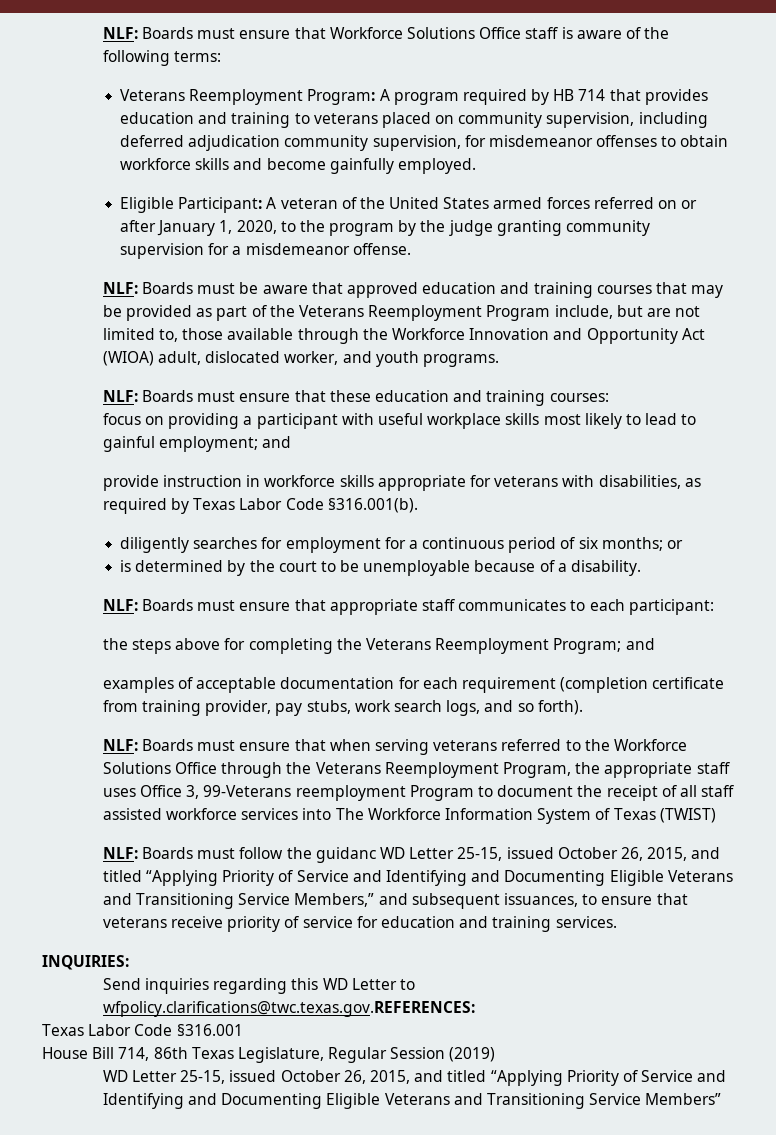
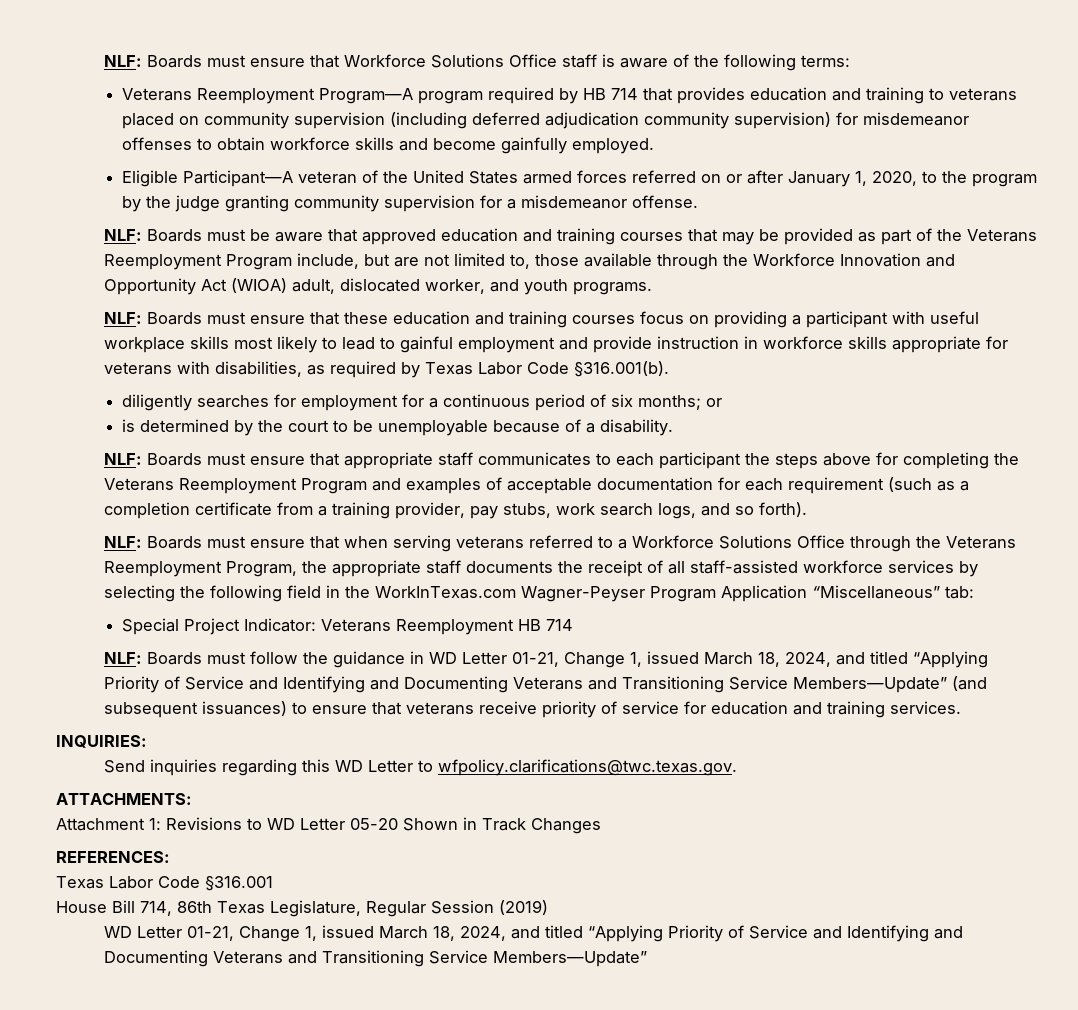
[307,89,390,105] Program: A -> [319,88,414,104] Program—A
[546,112,708,128] supervision, including -> [294,112,468,129] supervision (including
[372,135,461,151] supervision, -> [734,112,832,129] supervision)
[178,197,277,213] Participant: A -> [183,170,294,187] Participant—A
[549,393,609,402] courses: // -> [571,315,635,324] courses
[159,436,292,452] employment; and // -> [457,337,588,353] employment and
[628,599,714,615] participant: // -> [658,452,741,469] participant
[553,638,655,654] Program; and // -> [300,478,401,494] Program and
[560,677,649,693] (completion -> [887,477,969,492] [103,502,190,519] (such as a completion
(138, 706) none -> [317,506,327,516] a
[584,739,610,751] the -> [617,539,627,549] a
[102,785,735,801] [102,808,716,824] uses Office 3, 99-Veterans reemployment Program to document the receipt of all staff assisted workforce services into The Workforce Information System of Texas (TWIST) -> [465,560,978,577] [103,585,974,602] [122,618,574,635] documents the receipt of all staff-assisted workforce services by selecting the following field in the WorkInTexas.com Wagner-Peyser Program Application “Miscellaneous” tab: // Special Project Indicator: Veterans Reemployment HB 714
[315,847,688,863] guidanc WD Letter 25-15, issued October 26, 2015, -> [332,651,831,668] guidance in WD Letter 01-21, Change 1, issued March 18, 2024,
[609,870,733,886] [102,893,579,909] Eligible Veterans and Transitioning Service Members,” and subsequent issuances, -> [512,676,987,693] [103,701,287,718] Veterans and Transitioning Service Members—Update” (and subsequent issuances)
[102,1001,475,1017] wfpolicy.clarifications@twc.texas.gov.REFERENCES: -> [437,759,737,776] [56,793,192,805] [56,817,601,834] [56,851,170,863] wfpolicy.clarifications@twc.texas.gov. // ATTACHMENTS: // Attachment 1: Revisions to WD Letter 05-20 Shown in Track Changes // REFERENCES:
[180,1070,411,1084] 25-15, issued October 26, 2015, -> [186,925,506,942] 01-21, Change 1, issued March 18, 2024,
[326,1093,722,1109] Eligible Veterans and Transitioning Service Members” -> [212,950,647,967] Veterans and Transitioning Service Members—Update”

